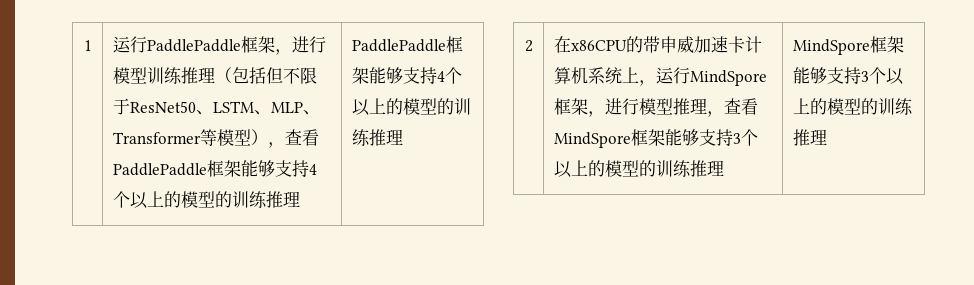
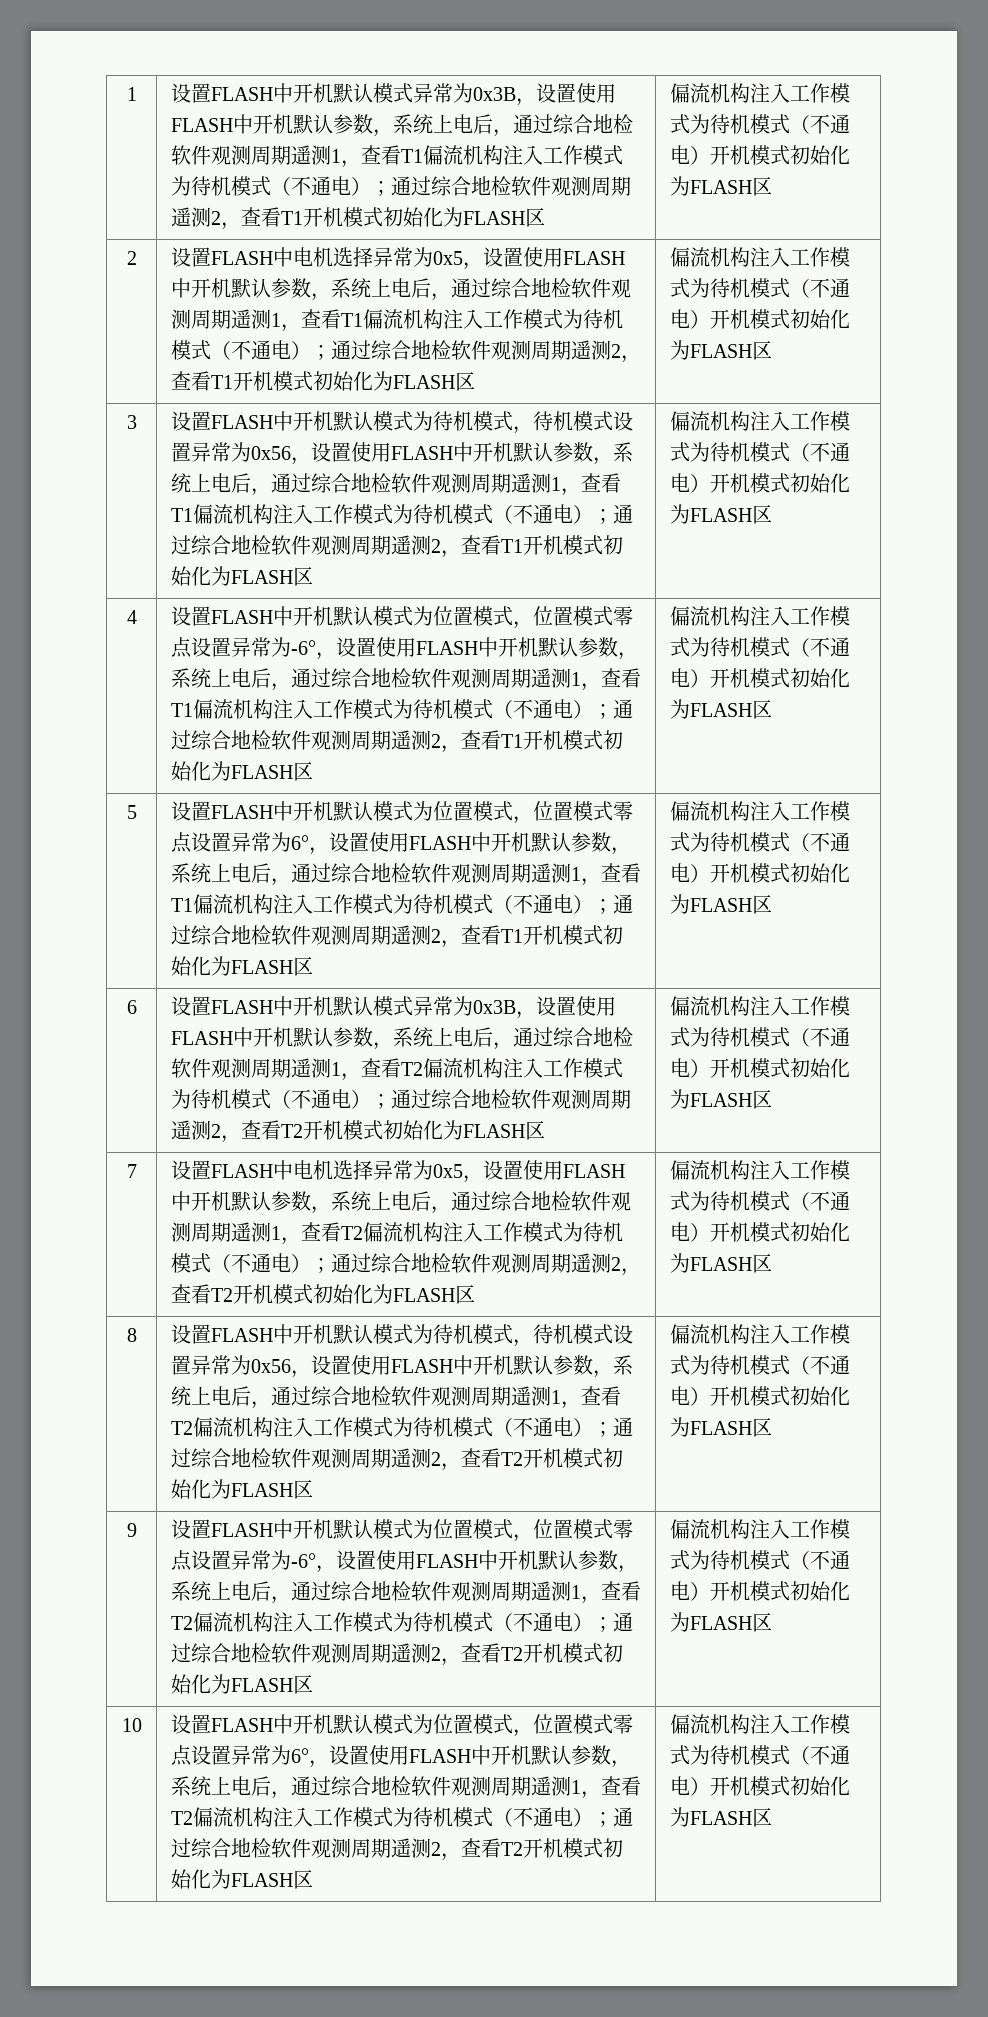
[112,36,326,55] [112,67,317,84] [112,98,320,115] [112,129,319,148] [112,160,317,177] [112,191,300,209] [351,36,463,53] [351,67,462,84] [351,98,471,116] [351,129,403,146] [524,40,533,52] [553,36,762,54] [553,67,767,86] [553,98,758,117] [553,129,758,148] [553,160,724,178] [792,36,904,55] [792,67,904,85] [792,98,913,115] [792,129,827,146] 运行PaddlePaddle框架，进行模型训练推理（包括但不限于ResNet50、LSTM、MLP、Transformer等模型），查看PaddlePaddle框架能够支持4个以上的模型的训练推理 | PaddlePaddle框架能够支持4个以上的模型的训练推理 // 2 | 在x86CPU的带申威加速卡计算机系统上，运行MindSpore框架，进行模型推理，查看MindSpore框架能够支持3个以上的模型的训练推理 | MindSpore框架能够支持3个以上的模型的训练推理 -> [170,83,616,106] [170,114,633,137] [170,145,623,168] [170,176,631,196] [170,207,545,230] [669,83,850,103] [669,114,850,134] [669,145,850,165] [669,176,772,196] [126,251,137,265] [170,247,625,270] [170,278,631,301] [170,309,623,332] [170,340,641,363] [170,371,475,391] [669,247,850,267] [669,278,850,298] [669,309,850,329] [669,340,772,360] [126,415,137,429] [170,411,633,434] [170,442,633,465] [170,473,621,496] [170,504,633,524] [170,535,623,558] [170,566,313,586] [669,411,850,431] [669,442,850,462] [669,473,850,493] [669,504,772,524] [126,610,137,624] [170,606,633,629] [170,637,638,660] [170,668,641,691] [170,699,633,719] [170,730,623,753] [170,761,313,781] [669,606,850,626] [669,637,850,657] [669,668,850,688] [669,699,772,719] [126,805,137,819] [170,801,633,824] [170,832,631,855] [170,863,641,886] [170,894,633,914] [170,925,623,948] [170,956,313,976] [669,801,850,821] [669,832,850,852] [669,863,850,883] [669,894,772,914] [126,1000,137,1014] [170,996,616,1019] [170,1027,633,1050] [170,1058,623,1081] [170,1089,631,1109] [170,1120,545,1143] [669,996,850,1016] [669,1027,850,1047] [669,1058,850,1078] [669,1089,772,1109] [126,1164,137,1178] [170,1160,625,1183] [170,1191,631,1214] [170,1222,623,1245] [170,1253,641,1276] [170,1284,475,1304] [669,1160,850,1180] [669,1191,850,1211] [669,1222,850,1242] [669,1253,772,1273] [126,1328,137,1342] [170,1324,633,1347] [170,1355,633,1378] [170,1386,621,1409] [170,1417,633,1437] [170,1448,623,1471] [170,1479,313,1499] [669,1324,850,1344] [669,1355,850,1375] [669,1386,850,1406] [669,1417,772,1437] [126,1523,137,1537] [170,1519,633,1542] [170,1550,638,1573] [170,1581,641,1604] [170,1612,633,1632] [170,1643,623,1666] [170,1674,313,1694] [669,1519,850,1539] [669,1550,850,1570] [669,1581,850,1601] [669,1612,772,1632] [121,1718,142,1732] [170,1714,633,1737] [170,1745,631,1768] [170,1776,641,1799] [170,1807,633,1827] [170,1838,623,1861] [170,1869,313,1889] [669,1714,850,1734] [669,1745,850,1765] [669,1776,850,1796] [669,1807,772,1827] 设置FLASH中开机默认模式异常为0x3B，设置使用FLASH中开机默认参数，系统上电后，通过综合地检软件观测周期遥测1，查看T1偏流机构注入工作模式为待机模式（不通电）；通过综合地检软件观测周期遥测2，查看T1开机模式初始化为FLASH区 | 偏流机构注入工作模式为待机模式（不通电）开机模式初始化为FLASH区 // 2 | 设置FLASH中电机选择异常为0x5，设置使用FLASH中开机默认参数，系统上电后，通过综合地检软件观测周期遥测1，查看T1偏流机构注入工作模式为待机模式（不通电）；通过综合地检软件观测周期遥测2，查看T1开机模式初始化为FLASH区 | 偏流机构注入工作模式为待机模式（不通电）开机模式初始化为FLASH区 // 3 | 设置FLASH中开机默认模式为待机模式，待机模式设置异常为0x56，设置使用FLASH中开机默认参数，系统上电后，通过综合地检软件观测周期遥测1，查看T1偏流机构注入工作模式为待机模式（不通电）；通过综合地检软件观测周期遥测2，查看T1开机模式初始化为FLASH区 | 偏流机构注入工作模式为待机模式（不通电）开机模式初始化为FLASH区 // 4 | 设置FLASH中开机默认模式为位置模式，位置模式零点设置异常为-6°，设置使用FLASH中开机默认参数，系统上电后，通过综合地检软件观测周期遥测1，查看T1偏流机构注入工作模式为待机模式（不通电）；通过综合地检软件观测周期遥测2，查看T1开机模式初始化为FLASH区 | 偏流机构注入工作模式为待机模式（不通电）开机模式初始化为FLASH区 // 5 | 设置FLASH中开机默认模式为位置模式，位置模式零点设置异常为6°，设置使用FLASH中开机默认参数，系统上电后，通过综合地检软件观测周期遥测1，查看T1偏流机构注入工作模式为待机模式（不通电）；通过综合地检软件观测周期遥测2，查看T1开机模式初始化为FLASH区 | 偏流机构注入工作模式为待机模式（不通电）开机模式初始化为FLASH区 // 6 | 设置FLASH中开机默认模式异常为0x3B，设置使用FLASH中开机默认参数，系统上电后，通过综合地检软件观测周期遥测1，查看T2偏流机构注入工作模式为待机模式（不通电）；通过综合地检软件观测周期遥测2，查看T2开机模式初始化为FLASH区 | 偏流机构注入工作模式为待机模式（不通电）开机模式初始化为FLASH区 // 7 | 设置FLASH中电机选择异常为0x5，设置使用FLASH中开机默认参数，系统上电后，通过综合地检软件观测周期遥测1，查看T2偏流机构注入工作模式为待机模式（不通电）；通过综合地检软件观测周期遥测2，查看T2开机模式初始化为FLASH区 | 偏流机构注入工作模式为待机模式（不通电）开机模式初始化为FLASH区 // 8 | 设置FLASH中开机默认模式为待机模式，待机模式设置异常为0x56，设置使用FLASH中开机默认参数，系统上电后，通过综合地检软件观测周期遥测1，查看T2偏流机构注入工作模式为待机模式（不通电）；通过综合地检软件观测周期遥测2，查看T2开机模式初始化为FLASH区 | 偏流机构注入工作模式为待机模式（不通电）开机模式初始化为FLASH区 // 9 | 设置FLASH中开机默认模式为位置模式，位置模式零点设置异常为-6°，设置使用FLASH中开机默认参数，系统上电后，通过综合地检软件观测周期遥测1，查看T2偏流机构注入工作模式为待机模式（不通电）；通过综合地检软件观测周期遥测2，查看T2开机模式初始化为FLASH区 | 偏流机构注入工作模式为待机模式（不通电）开机模式初始化为FLASH区 // 10 | 设置FLASH中开机默认模式为位置模式，位置模式零点设置异常为6°，设置使用FLASH中开机默认参数，系统上电后，通过综合地检软件观测周期遥测1，查看T2偏流机构注入工作模式为待机模式（不通电）；通过综合地检软件观测周期遥测2，查看T2开机模式初始化为FLASH区 | 偏流机构注入工作模式为待机模式（不通电）开机模式初始化为FLASH区

